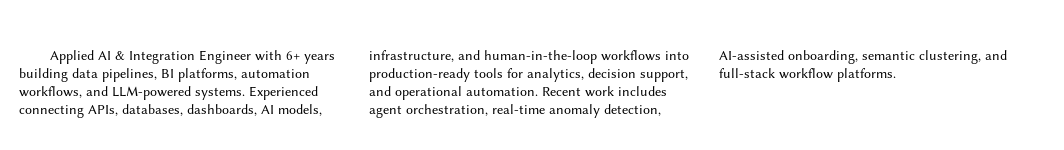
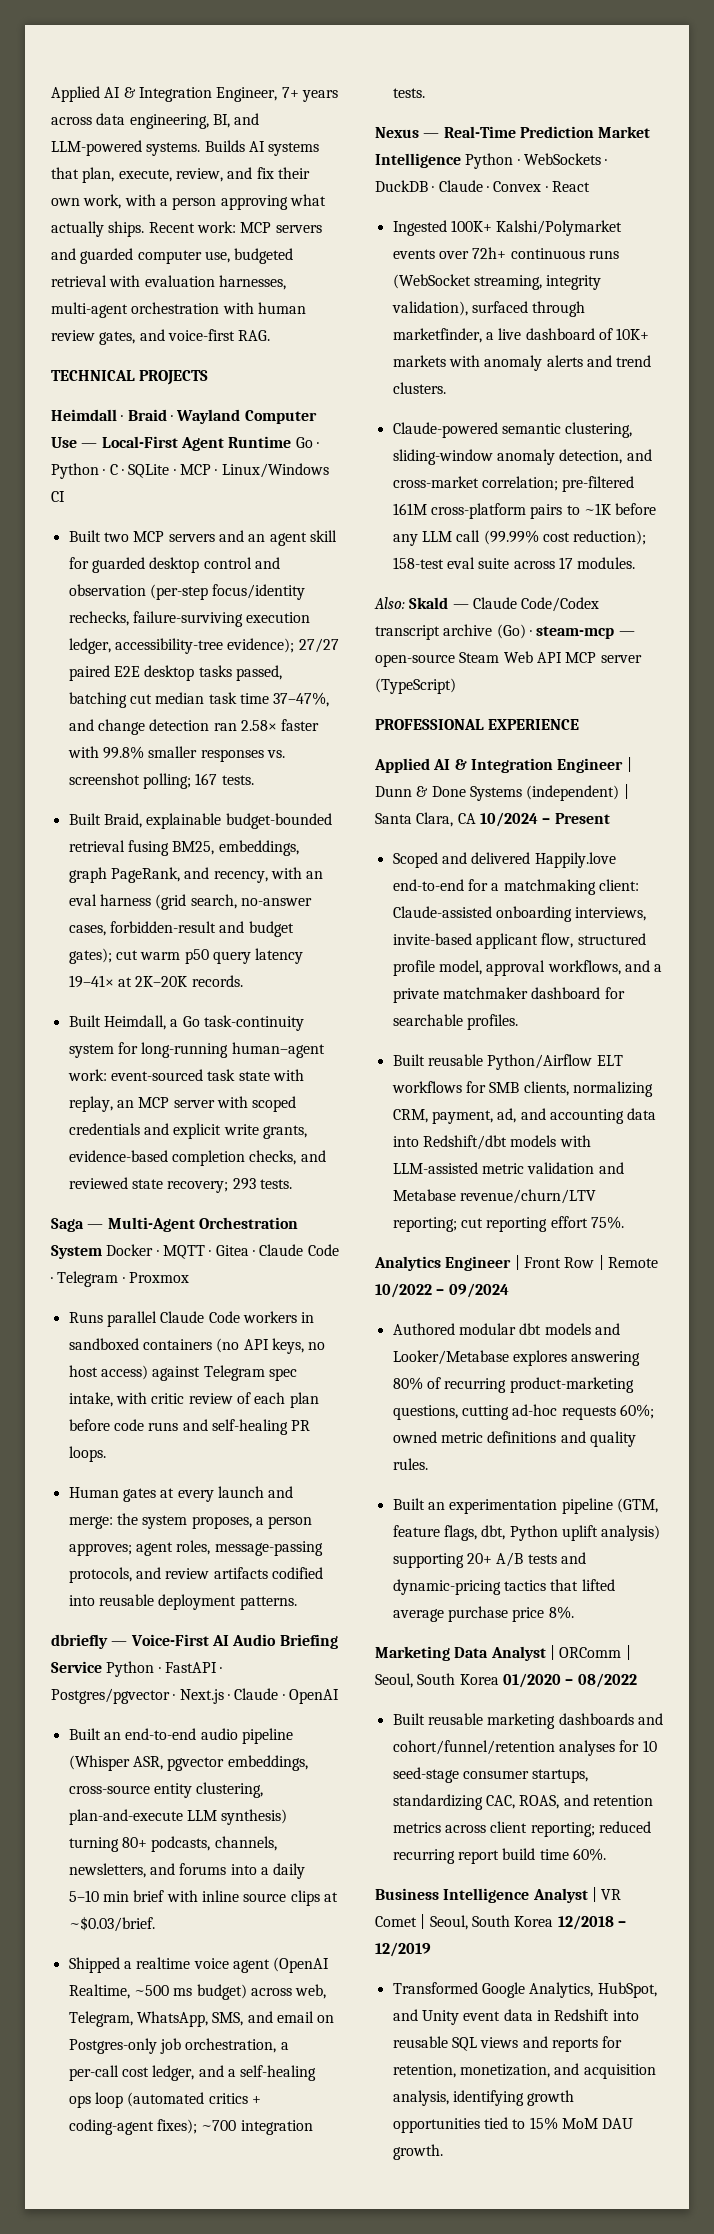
[49,50,335,64] [19,68,310,82] [19,86,318,100] [19,104,322,118] [369,50,689,64] [369,68,688,82] [369,86,667,100] [369,104,661,118] [719,50,1007,64] [719,68,896,82] Applied AI & Integration Engineer with 6+ years building data pipelines, BI platforms, automation workflows, and LLM-powered systems. Experienced connecting APIs, databases, dashboards, AI models, infrastructure, and human-in-the-loop workflows into production-ready tools for analytics, decision support, and operational automation. Recent work includes agent orchestration, real-time anomaly detection, AI-assisted onboarding, semantic clustering, and full-stack workflow platforms. -> [51,86,338,102] [51,113,260,129] [51,140,320,156] [51,167,310,183] [51,194,326,210] [51,221,322,237] [51,248,294,264] [51,275,286,290] [51,302,306,318] [51,329,271,345] [51,370,209,385] [51,409,317,424] [51,436,319,451] [51,463,329,479] [51,491,65,502] [68,530,337,546] [68,557,280,573] [68,584,306,600] [68,611,311,627] [68,638,339,654] [68,665,282,681] [68,692,330,708] [68,719,320,735] [67,746,285,762] [68,773,254,789] [68,813,332,829] [68,840,299,856] [68,867,324,883] [68,894,312,910] [68,921,294,937] [68,948,304,964] [68,975,243,988] [68,1015,304,1031] [68,1042,325,1058] [67,1069,304,1081] [68,1096,297,1112] [68,1123,307,1139] [68,1150,326,1166] [68,1177,292,1193] [51,1217,298,1232] [51,1244,339,1259] [51,1271,189,1287] [68,1311,315,1327] [68,1338,326,1354] [68,1365,297,1381] [68,1392,319,1408] [68,1419,311,1435] [68,1446,106,1462] [68,1486,294,1502] [68,1513,313,1529] [68,1540,323,1556] [68,1567,323,1583] [68,1594,297,1610] [51,1634,338,1649] [51,1661,223,1677] [51,1688,339,1704] [68,1728,293,1744] [68,1755,308,1771] [68,1782,264,1798] [68,1809,288,1825] [68,1836,277,1852] [68,1863,306,1879] [68,1890,338,1906] [68,1916,155,1932] [68,1957,330,1973] [68,1984,327,2000] [68,2011,335,2027] [68,2038,289,2054] [68,2065,317,2081] [68,2092,261,2108] [68,2119,313,2135] [392,88,425,98] [375,126,651,138] [375,153,608,169] [375,180,590,192] [392,220,623,236] [392,247,619,259] [392,274,602,290] [391,301,586,317] [392,328,650,343] [392,355,652,371] [392,382,446,394] [392,422,633,438] [392,449,652,465] [392,476,635,492] [392,503,657,519] [392,530,647,546] [392,557,636,569] [374,597,600,612] [375,624,635,640] [375,651,642,667] [375,678,456,694] [375,719,580,730] [374,757,632,773] [375,784,629,801] [375,812,610,827] [392,852,616,868] [392,879,639,895] [392,906,647,922] [392,933,646,949] [392,960,663,976] [392,987,625,1003] [392,1014,518,1030] [392,1054,623,1070] [391,1081,653,1097] [392,1108,657,1124] [392,1135,591,1150] [392,1162,624,1174] [392,1189,596,1204] [392,1216,624,1232] [374,1255,658,1271] [375,1283,509,1298] [392,1323,620,1335] [392,1350,641,1366] [392,1377,634,1393] [392,1404,654,1420] [392,1431,636,1447] [392,1458,428,1470] [392,1498,658,1514] [392,1525,661,1541] [392,1552,586,1568] [392,1579,615,1595] [392,1606,574,1622] [375,1645,631,1661] [375,1673,637,1688] [392,1713,663,1729] [392,1740,657,1756] [392,1767,589,1783] [392,1794,653,1810] [392,1821,651,1837] [392,1848,606,1864] [375,1887,622,1903] [375,1914,626,1930] [375,1942,431,1957] [392,1982,657,1998] [392,2009,639,2025] [392,2036,623,2052] [392,2063,656,2079] [392,2090,575,2106] [392,2117,634,2133] [392,2144,443,2160] Applied AI & Integration Engineer, 7+ years across data engineering, BI, and LLM-powered systems. Builds AI systems that plan, execute, review, and fix their own work, with a person approving what actually ships. Recent work: MCP servers and guarded computer use, budgeted retrieval with evaluation harnesses, multi-agent orchestration with human review gates, and voice-first RAG. // TECHNICAL PROJECTS // Heimdall · Braid · Wayland Computer Use — Local-First Agent Runtime Go · Python · C · SQLite · MCP · Linux/Windows CI // Built two MCP servers and an agent skill for guarded desktop control and observation (per-step focus/identity rechecks, failure-surviving execution ledger, accessibility-tree evidence); 27/27 paired E2E desktop tasks passed, batching cut median task time 37–47%, and change detection ran 2.58× faster with 99.8% smaller responses vs. screenshot polling; 167 tests. // Built Braid, explainable budget-bounded retrieval fusing BM25, embeddings, graph PageRank, and recency, with an eval harness (grid search, no-answer cases, forbidden-result and budget gates); cut warm p50 query latency 19–41× at 2K–20K records. // Built Heimdall, a Go task-continuity system for long-running human–agent work: event-sourced task state with replay, an MCP server with scoped credentials and explicit write grants, evidence-based completion checks, and reviewed state recovery; 293 tests. // Saga — Multi-Agent Orchestration System Docker · MQTT · Gitea · Claude Code · Telegram · Proxmox // Runs parallel Claude Code workers in sandboxed containers (no API keys, no host access) against Telegram spec intake, with critic review of each plan before code runs and self-healing PR loops. // Human gates at every launch and merge: the system proposes, a person approves; agent roles, message-passing protocols, and review artifacts codified into reusable deployment patterns. // dbriefly — Voice-First AI Audio Briefing Service Python · FastAPI · Postgres/pgvector · Next.js · Claude · OpenAI // Built an end-to-end audio pipeline (Whisper ASR, pgvector embeddings, cross-source entity clustering, plan-and-execute LLM synthesis) turning 80+ podcasts, channels, newsletters, and forums into a daily 5–10 min brief with inline source clips at ~$0.03/brief. // Shipped a realtime voice agent (OpenAI Realtime, ~500 ms budget) across web, Telegram, WhatsApp, SMS, and email on Postgres-only job orchestration, a per-call cost ledger, and a self-healing ops loop (automated critics + coding-agent fixes); ~700 integration tests. // Nexus — Real-Time Prediction Market Intelligence Python · WebSockets · DuckDB · Claude · Convex · React // Ingested 100K+ Kalshi/Polymarket events over 72h+ continuous runs (WebSocket streaming, integrity validation), surfaced through marketfinder, a live dashboard of 10K+ markets with anomaly alerts and trend clusters. // Claude-powered semantic clustering, sliding-window anomaly detection, and cross-market correlation; pre-filtered 161M cross-platform pairs to ~1K before any LLM call (99.99% cost reduction); 158-test eval suite across 17 modules. // Also: Skald — Claude Code/Codex transcript archive (Go) · steam-mcp — open-source Steam Web API MCP server (TypeScript) // PROFESSIONAL EXPERIENCE // Applied AI & Integration Engineer | Dunn & Done Systems (independent) | Santa Clara, CA 10/2024 – Present // Scoped and delivered Happily.love end-to-end for a matchmaking client: Claude-assisted onboarding interviews, invite-based applicant flow, structured profile model, approval workflows, and a private matchmaker dashboard for searchable profiles. // Built reusable Python/Airflow ELT workflows for SMB clients, normalizing CRM, payment, ad, and accounting data into Redshift/dbt models with LLM-assisted metric validation and Metabase revenue/churn/LTV reporting; cut reporting effort 75%. // Analytics Engineer | Front Row | Remote 10/2022 – 09/2024 // Authored modular dbt models and Looker/Metabase explores answering 80% of recurring product-marketing questions, cutting ad-hoc requests 60%; owned metric definitions and quality rules. // Built an experimentation pipeline (GTM, feature flags, dbt, Python uplift analysis) supporting 20+ A/B tests and dynamic-pricing tactics that lifted average purchase price 8%. // Marketing Data Analyst | ORComm | Seoul, South Korea 01/2020 – 08/2022 // Built reusable marketing dashboards and cohort/funnel/retention analyses for 10 seed-stage consumer startups, standardizing CAC, ROAS, and retention metrics across client reporting; reduced recurring report build time 60%. // Business Intelligence Analyst | VR Comet | Seoul, South Korea 12/2018 – 12/2019 // Transformed Google Analytics, HubSpot, and Unity event data in Redshift into reusable SQL views and reports for retention, monetization, and acquisition analysis, identifying growth opportunities tied to 15% MoM DAU growth.

